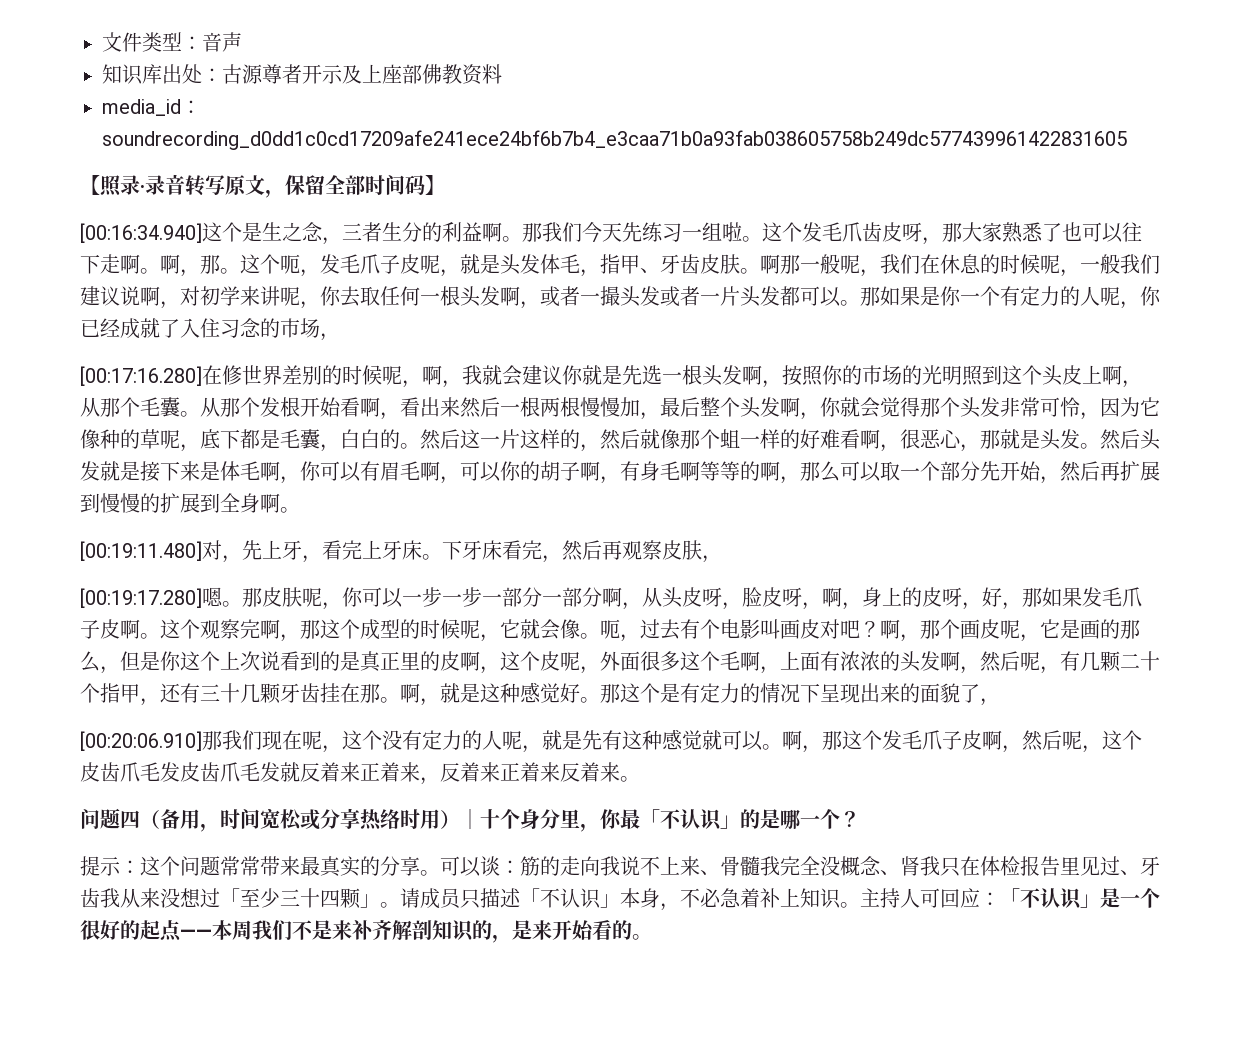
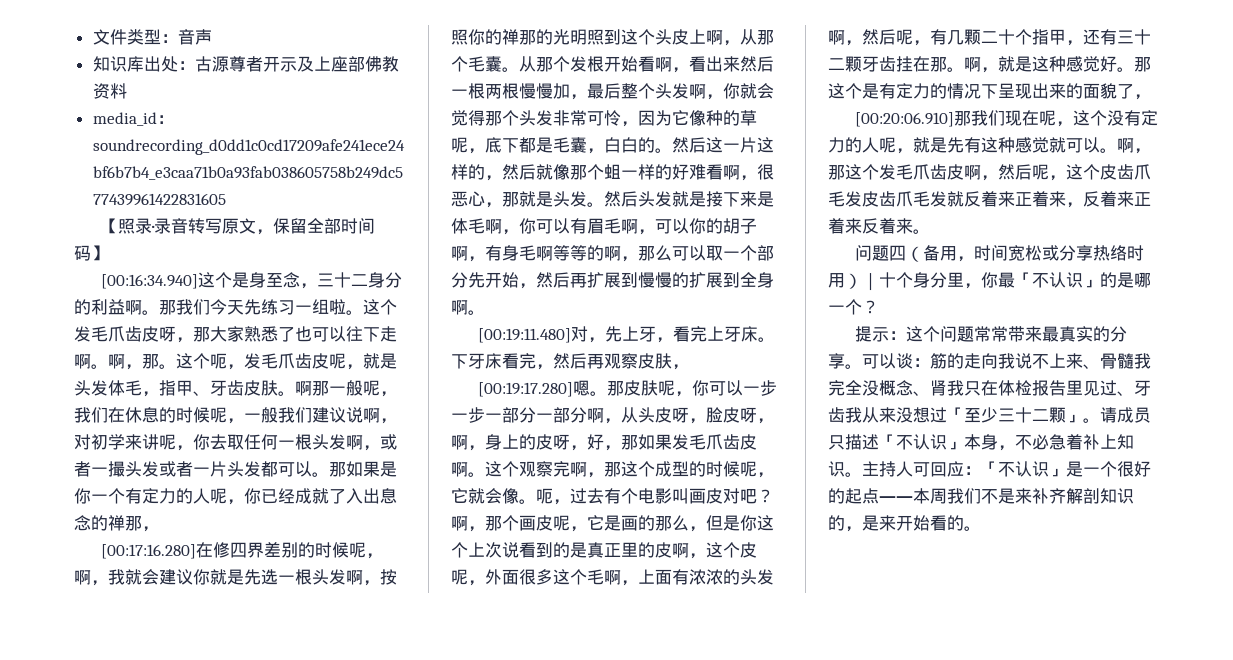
[262,222,402,245] 生之念，三者生 -> [249,272,386,289] 身至念，三十二身
[380,255,400,274] 子 -> [295,353,312,369] 齿
[200,318,320,338] 住习念的市场 -> [363,488,397,504] [74,515,142,531] 出息念的禅那
[242,365,262,385] 世 -> [230,542,248,558] 四
[862,365,902,385] 市场 -> [502,29,536,45] 禅那
[80,620,100,639] 子 -> [723,434,740,450] 齿
[240,684,260,703] 几 -> [828,58,845,70] 二
[942,731,962,750] 子 -> [930,164,947,180] 齿
[320,890,340,907] 四 -> [1032,409,1049,421] 二

